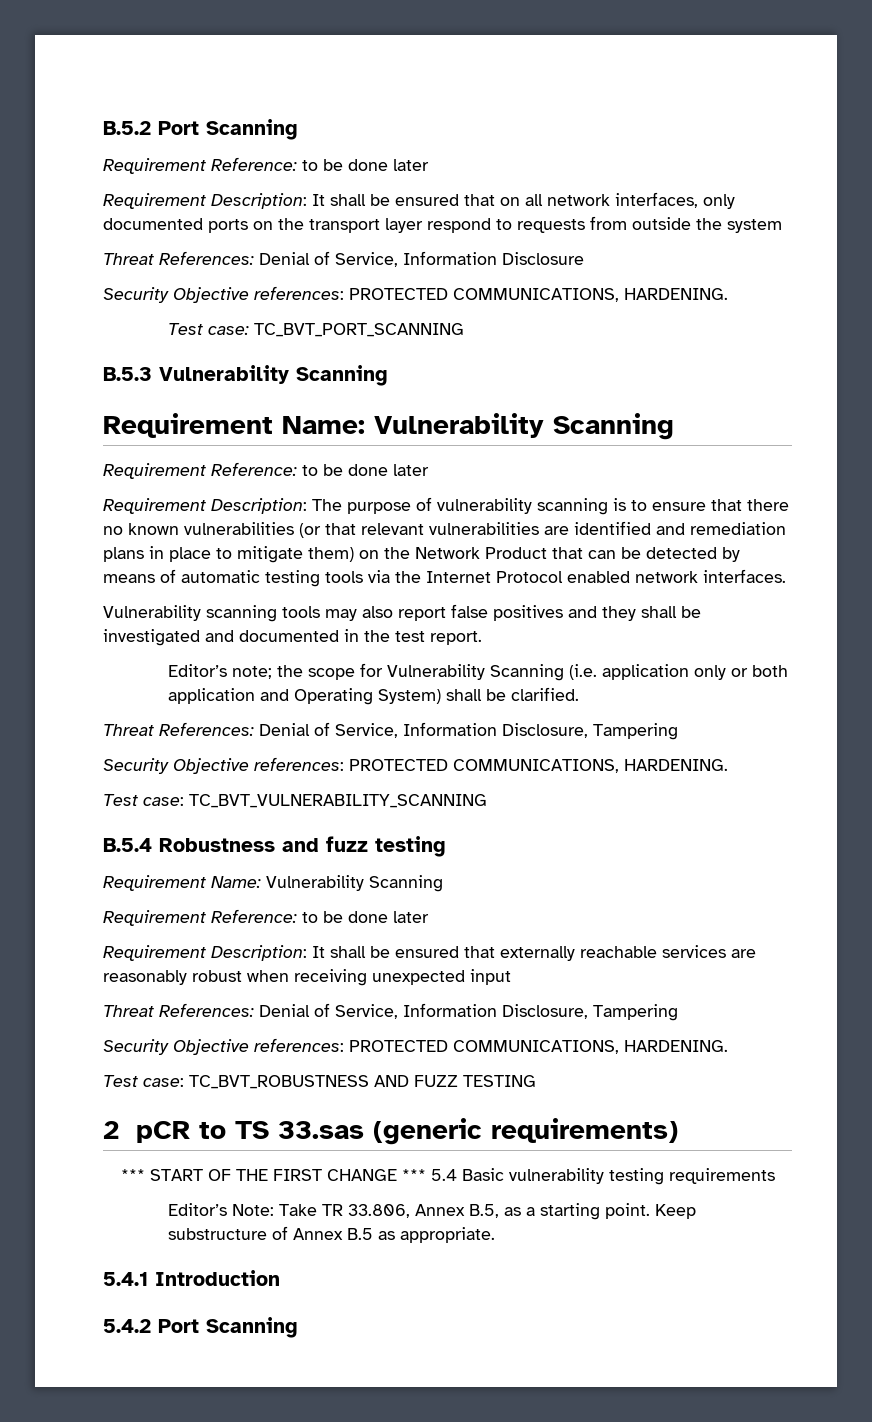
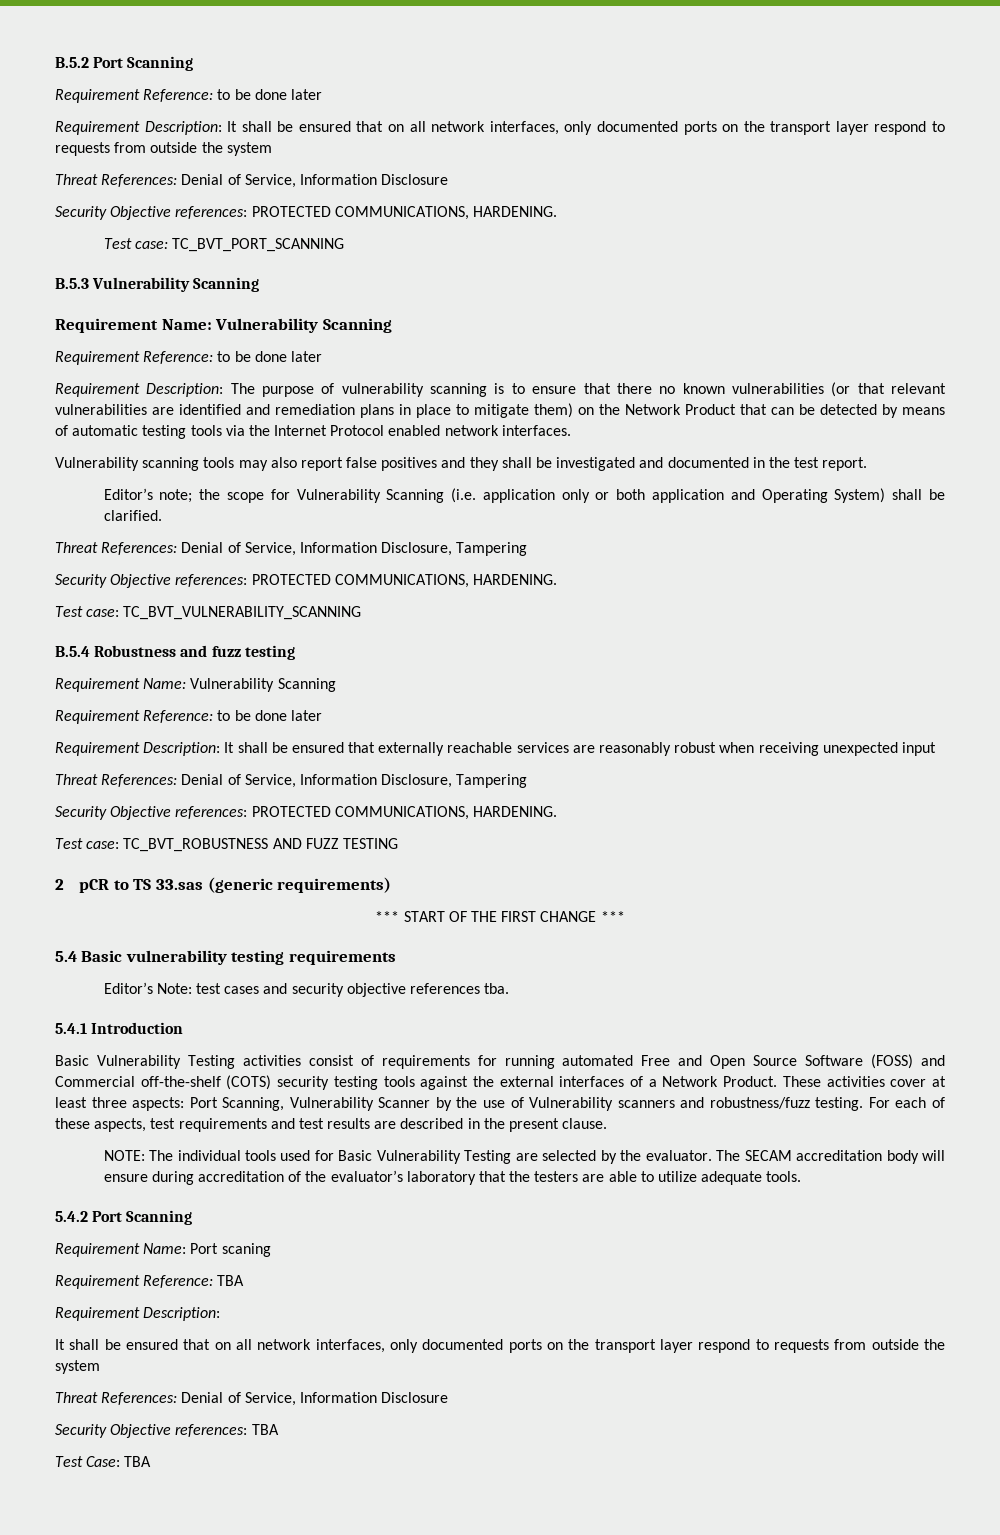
(426, 1175) none -> (625, 916) //
[279,1203,697,1220] [168,1226,496,1243] [103,1270,280,1286] [103,1317,298,1338] Take TR 33.806, Annex B.5, as a starting point. Keep substructure of Annex B.5 as appropriate. // 5.4.1 Introduction // 5.4.2 Port Scanning -> [195,983,510,997] [55,1022,184,1034] [55,1054,945,1069] [55,1075,947,1090] [55,1097,945,1111] [55,1118,608,1132] [103,1150,946,1164] [103,1170,802,1185] [55,1210,193,1225] [55,1243,271,1257] [55,1275,245,1289] [55,1307,221,1321] [55,1339,946,1353] [55,1360,100,1374] [55,1392,449,1406] [55,1424,279,1438] [55,1456,152,1467] test cases and security objective references tba. // 5.4.1 Introduction // Basic Vulnerability Testing activities consist of requirements for running automated Free and Open Source Software (FOSS) and Commercial off-the-shelf (COTS) security testing tools against the external interfaces of a Network Product. These activities cover at least three aspects: Port Scanning, Vulnerability Scanner by the use of Vulnerability scanners and robustness/fuzz testing. For each of these aspects, test requirements and test results are described in the present clause. // NOTE: The individual tools used for Basic Vulnerability Testing are selected by the evaluator. The SECAM accreditation body will ensure during accreditation of the evaluator’s laboratory that the testers are able to utilize adequate tools. // 5.4.2 Port Scanning // Requirement Name: Port scaning // Requirement Reference: TBA // Requirement Description: // It shall be ensured that on all network interfaces, only documented ports on the transport layer respond to requests from outside the system // Threat References: Denial of Service, Information Disclosure // Security Objective references: TBA // Test Case: TBA

